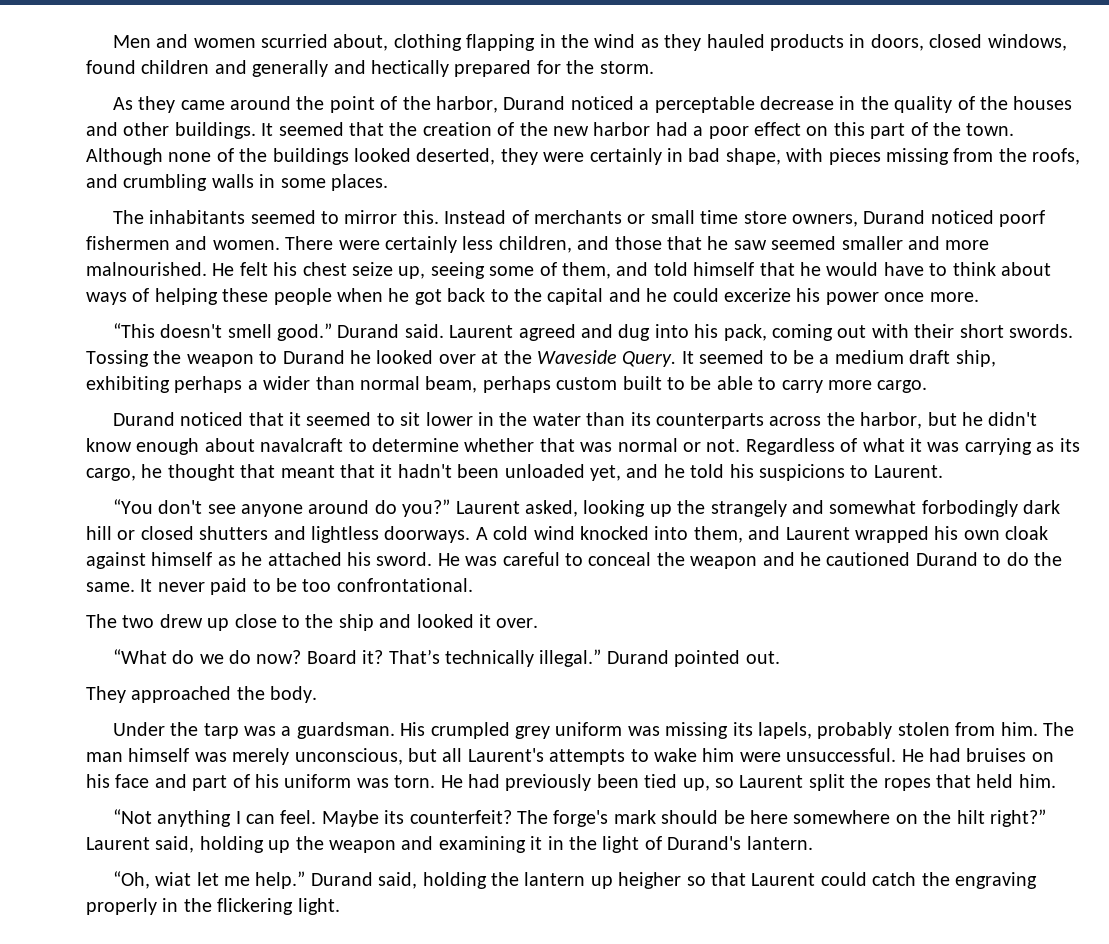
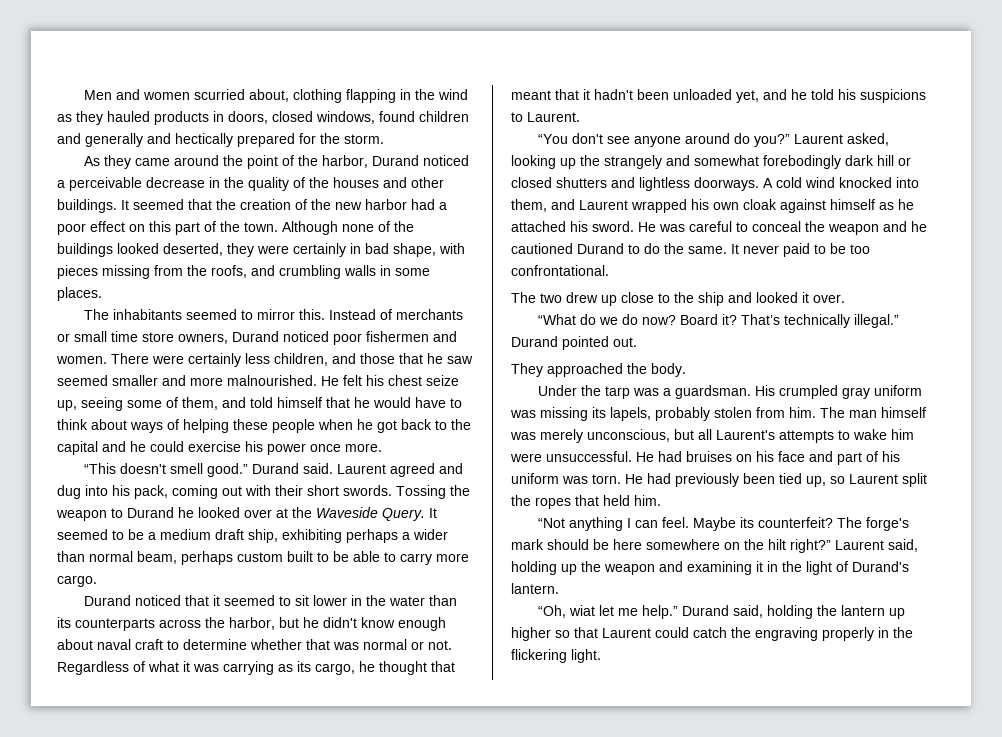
[654,96,755,113] perceptable -> [69,177,142,191] perceivable
[999,210,1046,227] poorf -> [333,333,362,345] poor
[723,288,791,302] excerize -> [188,441,241,452] exercise
[260,438,344,452] navalcraft -> [97,639,163,650] naval craft
[921,500,1018,517] forbodingly -> [763,155,841,169] forebodingly
[514,726,550,739] grey -> [841,387,870,399] gray
[618,872,682,889] heigher -> [511,627,551,641] higher

